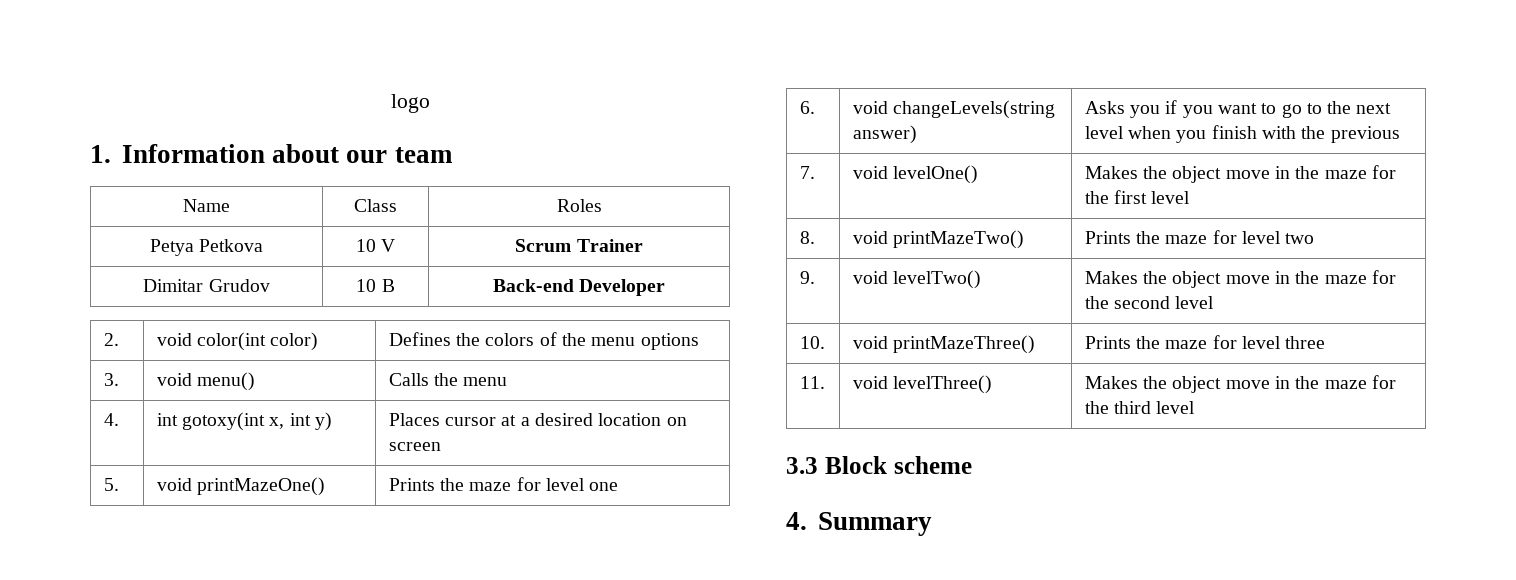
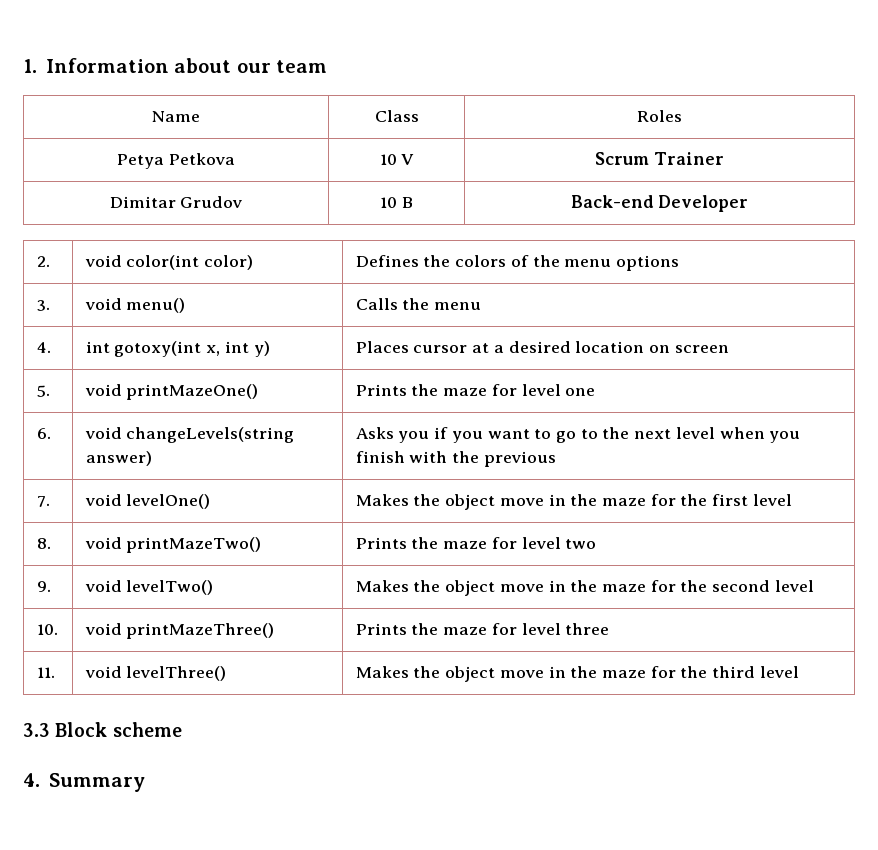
[390,94,430,113] logo // -> (23, 66) none

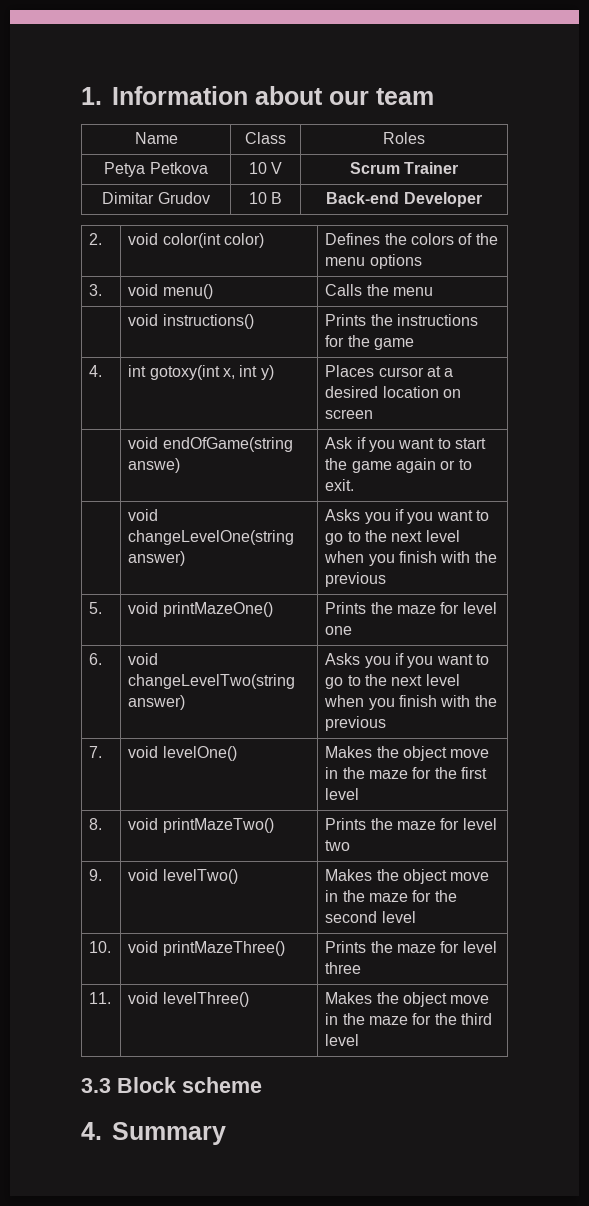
(482, 306) none -> [128,314,254,329] [325,314,478,326] [325,335,414,350] // | void instructions() | Prints the instructions for the game
(729, 349) none -> [128,437,293,452] [128,458,181,473] [325,437,486,452] [325,458,472,473] [325,479,355,491] [128,509,159,521] [128,530,295,545] [128,551,186,566] [325,509,489,524] [325,530,460,545] [324,551,497,566] [325,572,387,587] // | void endOfGame(string answe) | Ask if you want to start the game again or to exit. // | void changeLevelOne(string answer) | Asks you if you want to go to the next level when you finish with the previous
[126,427,295,443] changeLevels(string -> [128,674,296,689] changeLevelTwo(string

